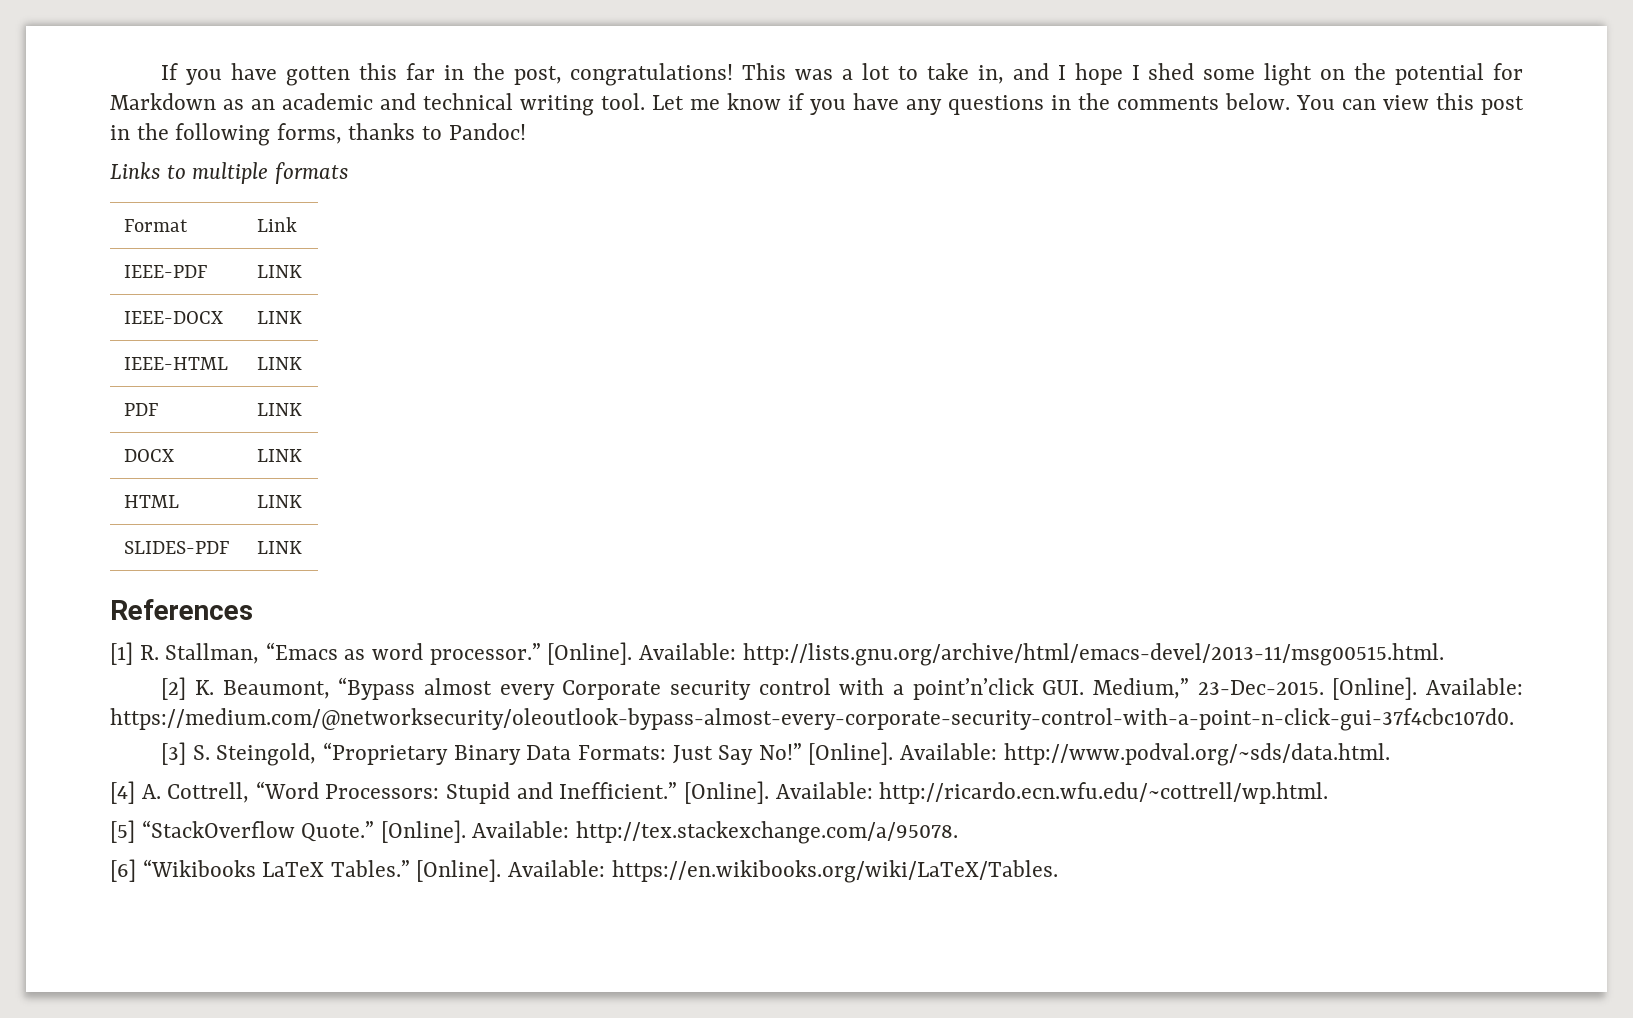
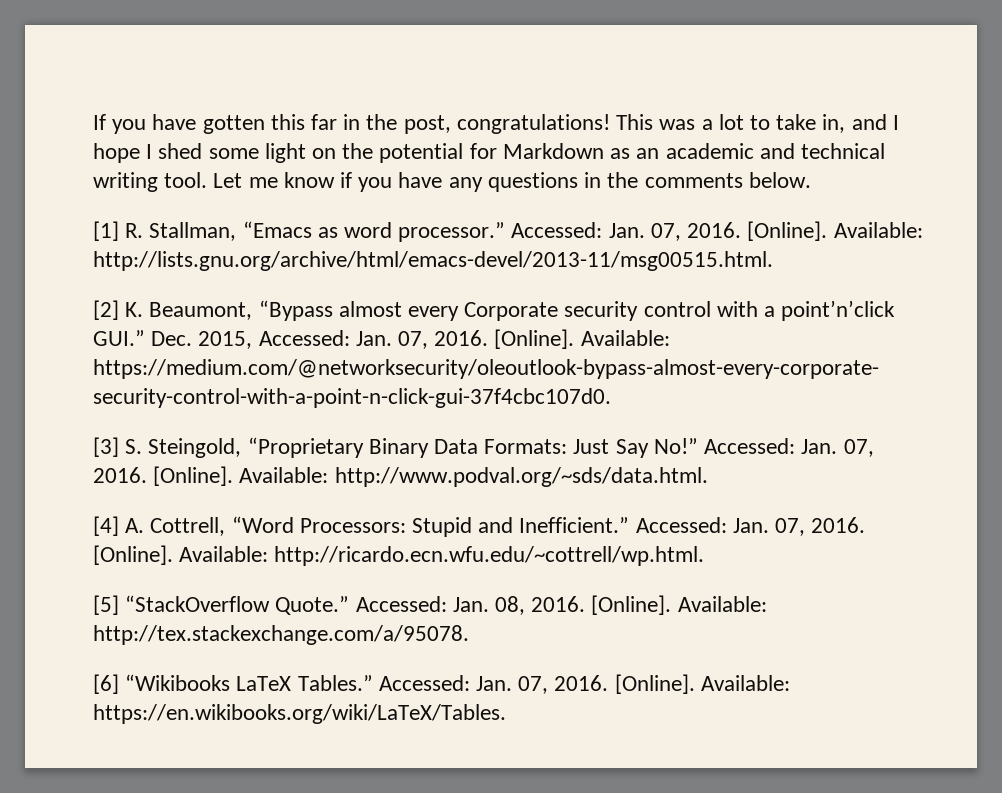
[1296,93,1524,115] [110,123,526,146] [110,162,348,184] [123,219,188,232] [256,217,297,232] [123,265,207,278] [256,265,302,278] [123,311,223,324] [256,311,302,324] [123,357,228,370] [256,357,302,370] [123,403,158,416] [256,403,302,416] [123,449,174,462] [256,449,302,462] [123,495,179,508] [256,495,302,508] [123,541,229,554] [256,541,302,554] [110,599,253,620] You can view this post in the following forms, thanks to Pandoc! // Links to multiple formats // Format | Link // IEEE-PDF | LINK // IEEE-DOCX | LINK // IEEE-HTML | LINK // PDF | LINK // DOCX | LINK // HTML | LINK // SLIDES-PDF | LINK // References -> (811, 180) none
(541, 654) none -> [511,222,742,241] Accessed: Jan. 07, 2016.
[1042,678,1324,699] GUI. Medium,” 23-Dec-2015. -> [93,330,489,349] GUI.” Dec. 2015, Accessed: Jan. 07, 2016.
(802, 751) none -> [704,438,874,457] [93,467,147,483] Accessed: Jan. 07, 2016.
(678, 790) none -> [635,517,866,536] Accessed: Jan. 07, 2016.
(375, 831) none -> [355,596,586,615] Accessed: Jan. 08, 2016.
(410, 868) none -> [378,675,609,694] Accessed: Jan. 07, 2016.

